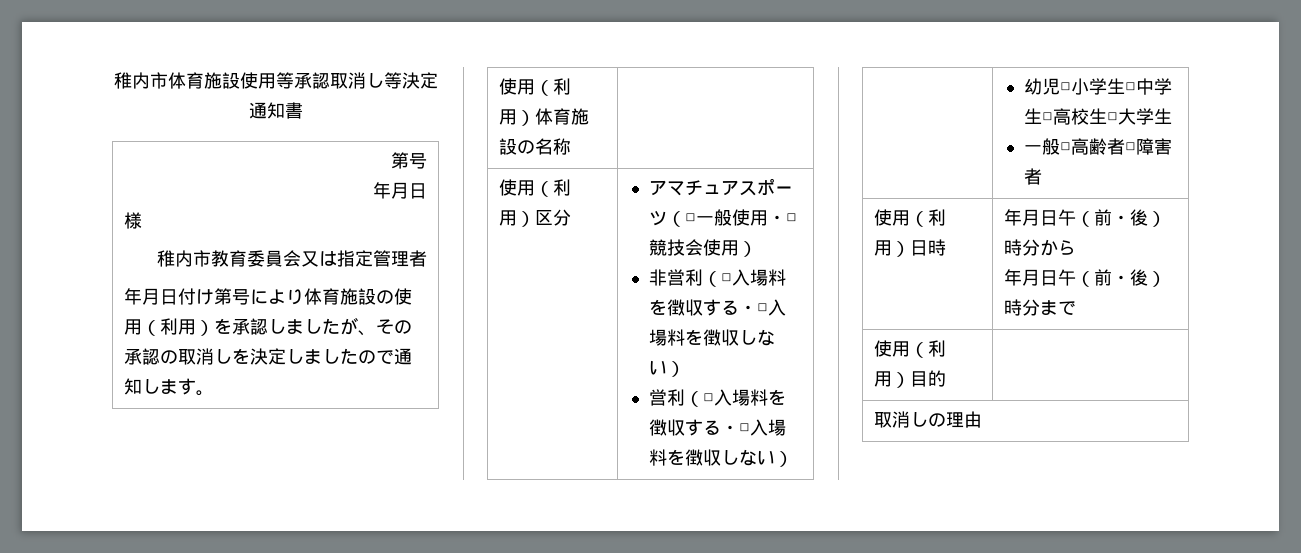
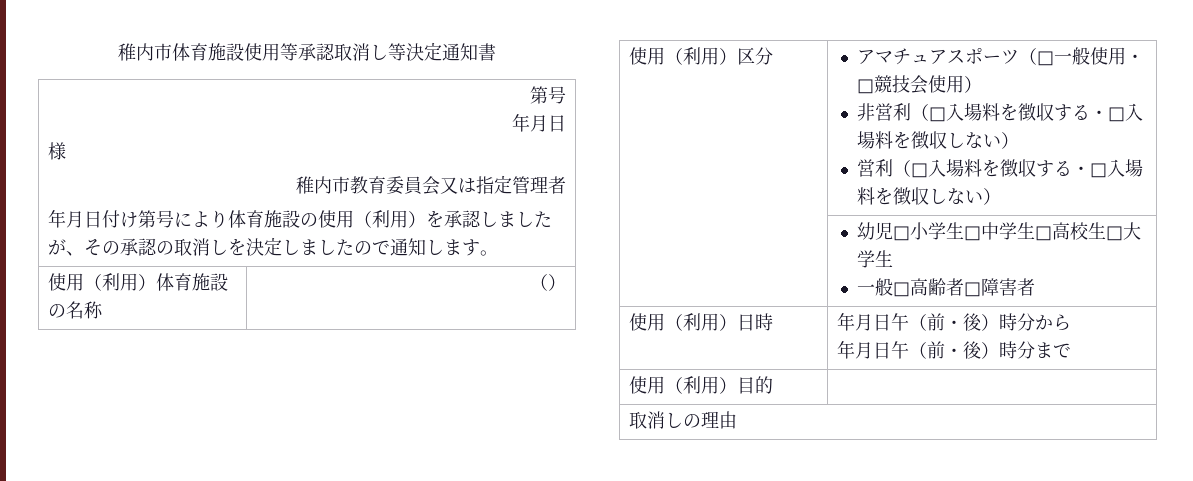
(571, 146) none -> [530,274,567,291] （）

